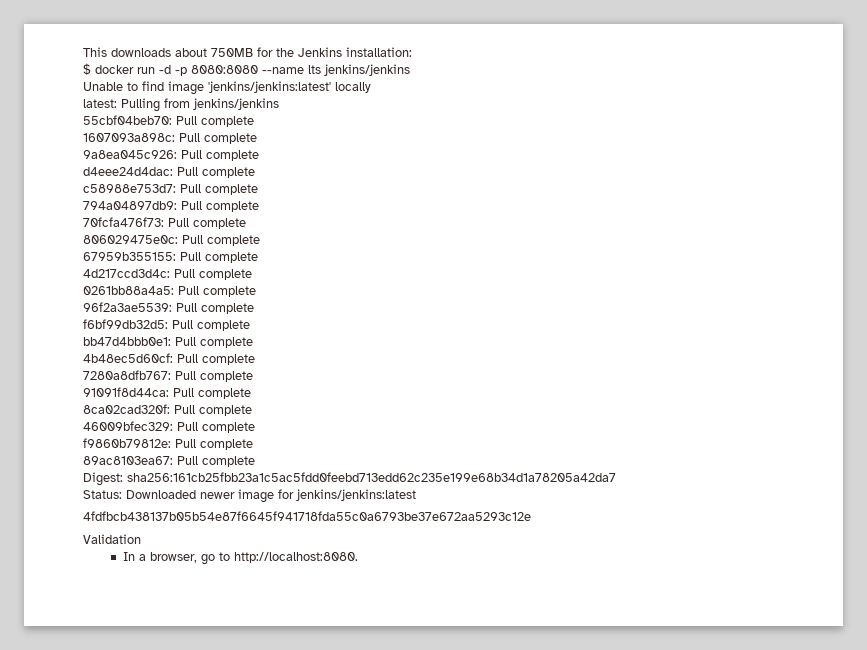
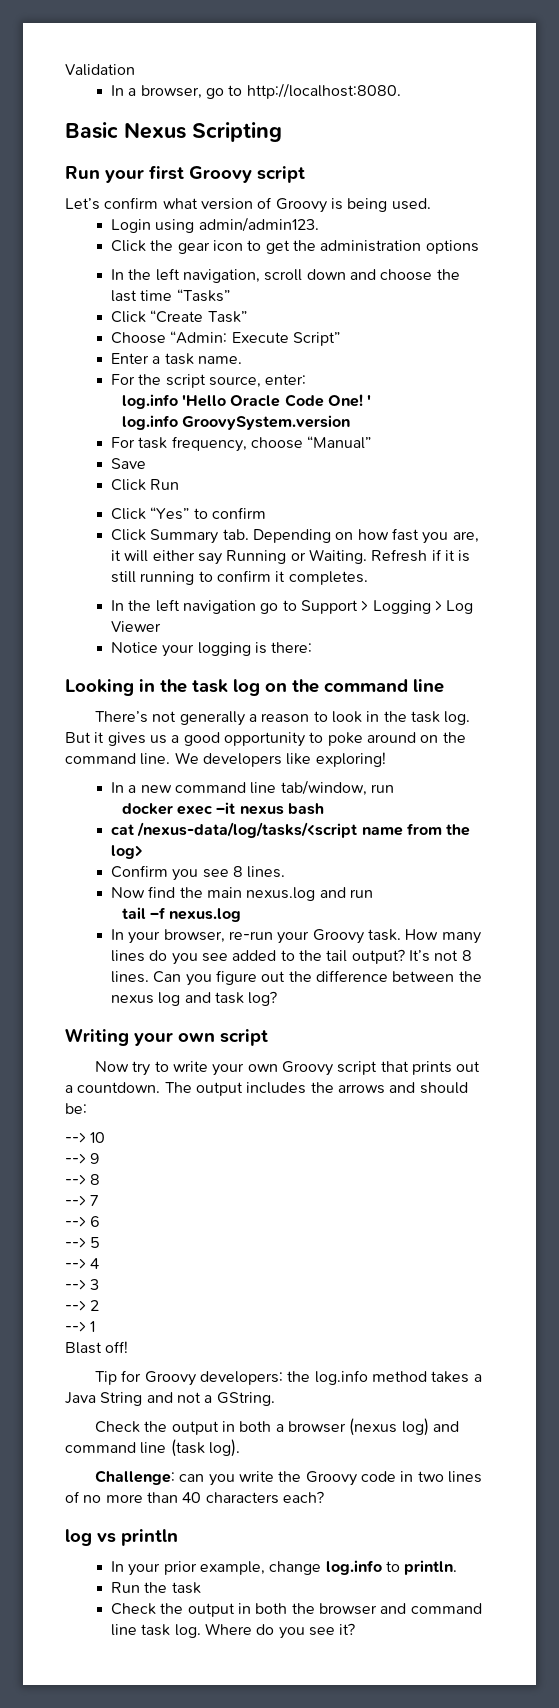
[83,47,412,57] [83,63,410,76] [83,81,371,95] [83,98,279,112] [83,115,254,127] [83,133,257,144] [83,150,259,161] [83,167,255,178] [83,184,258,195] [83,201,259,212] [83,217,246,229] [83,235,260,246] [83,252,258,263] [83,269,252,280] [83,286,256,297] [83,302,254,314] [83,319,250,331] [83,337,253,348] [83,353,255,365] [83,370,253,382] [83,387,251,399] [83,404,252,416] [83,421,255,433] [83,438,253,450] [83,456,255,467] [83,472,616,486] [83,489,416,503] [83,511,531,521] This downloads about 750MB for the Jenkins installation: // $ docker run -d -p 8080:8080 --name lts jenkins/jenkins // Unable to find image 'jenkins/jenkins:latest' locally // latest: Pulling from jenkins/jenkins // 55cbf04beb70: Pull complete // 1607093a898c: Pull complete // 9a8ea045c926: Pull complete // d4eee24d4dac: Pull complete // c58988e753d7: Pull complete // 794a04897db9: Pull complete // 70fcfa476f73: Pull complete // 806029475e0c: Pull complete // 67959b355155: Pull complete // 4d217ccd3d4c: Pull complete // 0261bb88a4a5: Pull complete // 96f2a3ae5539: Pull complete // f6bf99db32d5: Pull complete // bb47d4bbb0e1: Pull complete // 4b48ec5d60cf: Pull complete // 7280a8dfb767: Pull complete // 91091f8d44ca: Pull complete // 8ca02cad320f: Pull complete // 46009bfec329: Pull complete // f9860b79812e: Pull complete // 89ac8103ea67: Pull complete // Digest: sha256:161cb25fbb23a1c5ac5fdd0feebd713edd62c235e199e68b34d1a78205a42da7 // Status: Downloaded newer image for jenkins/jenkins:latest // 4fdfbcb438137b05b54e87f6645f941718fda55c0a6793be37e672aa5293c12e // -> (65, 70) none
(358, 557) none -> [65,122,282,142] [65,165,305,183] [65,197,431,213] [110,217,319,233] [110,240,479,254] [110,268,460,283] [110,289,230,302] [110,310,247,323] [110,331,340,346] [110,353,242,365] [110,374,307,388] [121,394,372,409] [121,415,351,430] [110,436,372,452] [110,458,146,469] [110,479,180,491] [110,507,266,520] [110,528,479,544] [110,549,471,565] [110,570,368,585] [110,599,474,614] [110,621,161,632] [110,642,313,657] [65,679,444,696] [94,711,471,726] [65,732,466,747] [65,752,386,767] [110,780,394,796] [121,802,325,815] [110,822,471,838] [110,845,143,859] [110,865,286,881] [110,886,373,901] [121,907,242,922] [110,929,481,944] [110,949,472,965] [110,970,482,986] [110,991,278,1006] [65,1028,268,1046] [94,1061,481,1076] [65,1082,468,1096] [65,1103,87,1114] [65,1132,106,1143] [65,1153,100,1164] [65,1174,101,1185] [65,1195,100,1206] [65,1216,101,1227] [65,1237,101,1248] [65,1258,100,1269] [65,1279,100,1290] [65,1300,100,1311] [65,1321,96,1332] [65,1341,129,1354] [94,1370,482,1386] [65,1392,275,1406] [94,1418,459,1436] [65,1439,240,1457] [94,1470,482,1486] [65,1491,324,1504] [65,1529,178,1546] [110,1560,458,1576] [110,1582,201,1594] [110,1603,482,1617] [110,1623,356,1639] // Basic Nexus Scripting // Run your first Groovy script // Let’s confirm what version of Groovy is being used. // Login using admin/admin123. // Click the gear icon to get the administration options // In the left navigation, scroll down and choose the last time “Tasks” // Click “Create Task” // Choose “Admin: Execute Script” // Enter a task name. // For the script source, enter: // log.info 'Hello Oracle Code One! ' // log.info GroovySystem.version // For task frequency, choose “Manual” // Save // Click Run // Click “Yes” to confirm // Click Summary tab. Depending on how fast you are, it will either say Running or Waiting. Refresh if it is still running to confirm it completes. // In the left navigation go to Support > Logging > Log Viewer // Notice your logging is there: // Looking in the task log on the command line // There’s not generally a reason to look in the task log. But it gives us a good opportunity to poke around on the command line. We developers like exploring! // In a new command line tab/window, run // docker exec –it nexus bash // cat /nexus-data/log/tasks/<script name from the log> // Confirm you see 8 lines. // Now find the main nexus.log and run // tail –f nexus.log // In your browser, re-run your Groovy task. How many lines do you see added to the tail output? It’s not 8 lines. Can you figure out the difference between the nexus log and task log? // Writing your own script // Now try to write your own Groovy script that prints out a countdown. The output includes the arrows and should be: // --> 10 // --> 9 // --> 8 // --> 7 // --> 6 // --> 5 // --> 4 // --> 3 // --> 2 // --> 1 // Blast off! // Tip for Groovy developers: the log.info method takes a Java String and not a GString. // Check the output in both a browser (nexus log) and command line (task log). // Challenge: can you write the Groovy code in two lines of no more than 40 characters each? // log vs println // In your prior example, change log.info to println. // Run the task // Check the output in both the browser and command line task log. Where do you see it?

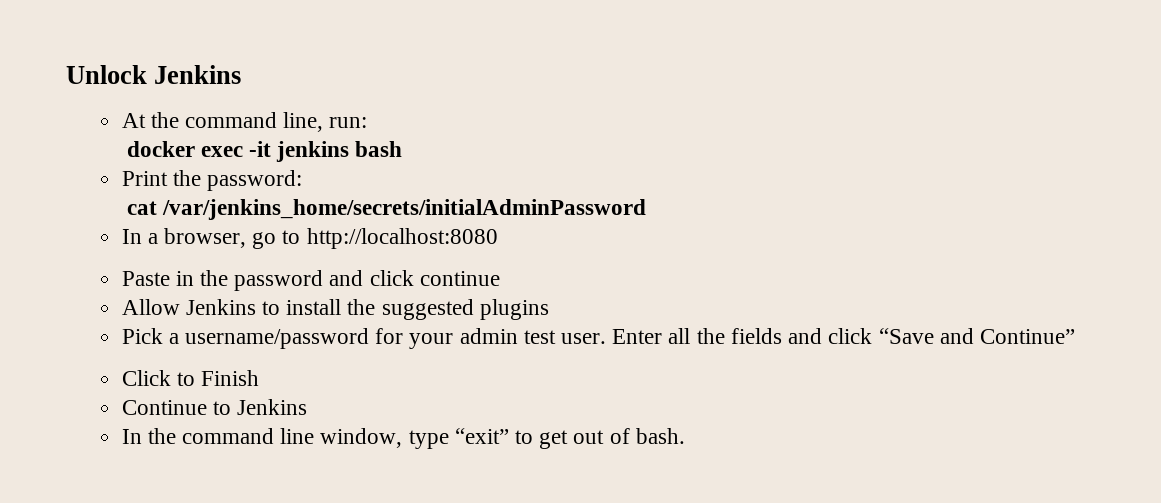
[65,64,135,76] Validation -> [66,65,242,84] [121,112,368,132] [126,141,403,162] [121,170,302,191] [126,199,646,220] Unlock Jenkins // At the command line, run: // docker exec -it jenkins bash // Print the password: // cat /var/jenkins_home/secrets/initialAdminPassword
[246,83,401,99] [65,122,282,142] [65,165,305,183] [65,197,431,213] [110,217,319,233] [110,240,479,254] [110,268,460,283] [110,289,230,302] [110,310,247,323] [110,331,340,346] [110,353,242,365] [110,374,307,388] [121,394,372,409] [121,415,351,430] [110,436,372,452] [110,458,146,469] [110,479,180,491] [110,507,266,520] [110,528,479,544] [110,549,471,565] [110,570,368,585] [110,599,474,614] [110,621,161,632] [110,642,313,657] [65,679,444,696] [94,711,471,726] [65,732,466,747] [65,752,386,767] [110,780,394,796] [121,802,325,815] [110,822,471,838] [110,845,143,859] [110,865,286,881] [110,886,373,901] [121,907,242,922] [110,929,481,944] [110,949,472,965] [110,970,482,986] [110,991,278,1006] [65,1028,268,1046] [94,1061,481,1076] [65,1082,468,1096] [65,1103,87,1114] [65,1132,106,1143] [65,1153,100,1164] [65,1174,101,1185] [65,1195,100,1206] [65,1216,101,1227] [65,1237,101,1248] [65,1258,100,1269] [65,1279,100,1290] [65,1300,100,1311] [65,1321,96,1332] [65,1341,129,1354] [94,1370,482,1386] [65,1392,275,1406] [94,1418,459,1436] [65,1439,240,1457] [94,1470,482,1486] [65,1491,324,1504] [65,1529,178,1546] [110,1560,458,1576] [110,1582,201,1594] [110,1603,482,1617] [110,1623,356,1639] http://localhost:8080. // Basic Nexus Scripting // Run your first Groovy script // Let’s confirm what version of Groovy is being used. // Login using admin/admin123. // Click the gear icon to get the administration options // In the left navigation, scroll down and choose the last time “Tasks” // Click “Create Task” // Choose “Admin: Execute Script” // Enter a task name. // For the script source, enter: // log.info 'Hello Oracle Code One! ' // log.info GroovySystem.version // For task frequency, choose “Manual” // Save // Click Run // Click “Yes” to confirm // Click Summary tab. Depending on how fast you are, it will either say Running or Waiting. Refresh if it is still running to confirm it completes. // In the left navigation go to Support > Logging > Log Viewer // Notice your logging is there: // Looking in the task log on the command line // There’s not generally a reason to look in the task log. But it gives us a good opportunity to poke around on the command line. We developers like exploring! // In a new command line tab/window, run // docker exec –it nexus bash // cat /nexus-data/log/tasks/<script name from the log> // Confirm you see 8 lines. // Now find the main nexus.log and run // tail –f nexus.log // In your browser, re-run your Groovy task. How many lines do you see added to the tail output? It’s not 8 lines. Can you figure out the difference between the nexus log and task log? // Writing your own script // Now try to write your own Groovy script that prints out a countdown. The output includes the arrows and should be: // --> 10 // --> 9 // --> 8 // --> 7 // --> 6 // --> 5 // --> 4 // --> 3 // --> 2 // --> 1 // Blast off! // Tip for Groovy developers: the log.info method takes a Java String and not a GString. // Check the output in both a browser (nexus log) and command line (task log). // Challenge: can you write the Groovy code in two lines of no more than 40 characters each? // log vs println // In your prior example, change log.info to println. // Run the task // Check the output in both the browser and command line task log. Where do you see it? -> [306,228,498,249] [121,270,500,291] [121,299,549,320] [121,328,1075,349] [121,370,259,386] [121,399,307,415] [121,428,685,449] http://localhost:8080 // Paste in the password and click continue // Allow Jenkins to install the suggested plugins // Pick a username/password for your admin test user. Enter all the fields and click “Save and Continue” // Click to Finish // Continue to Jenkins // In the command line window, type “exit” to get out of bash.

